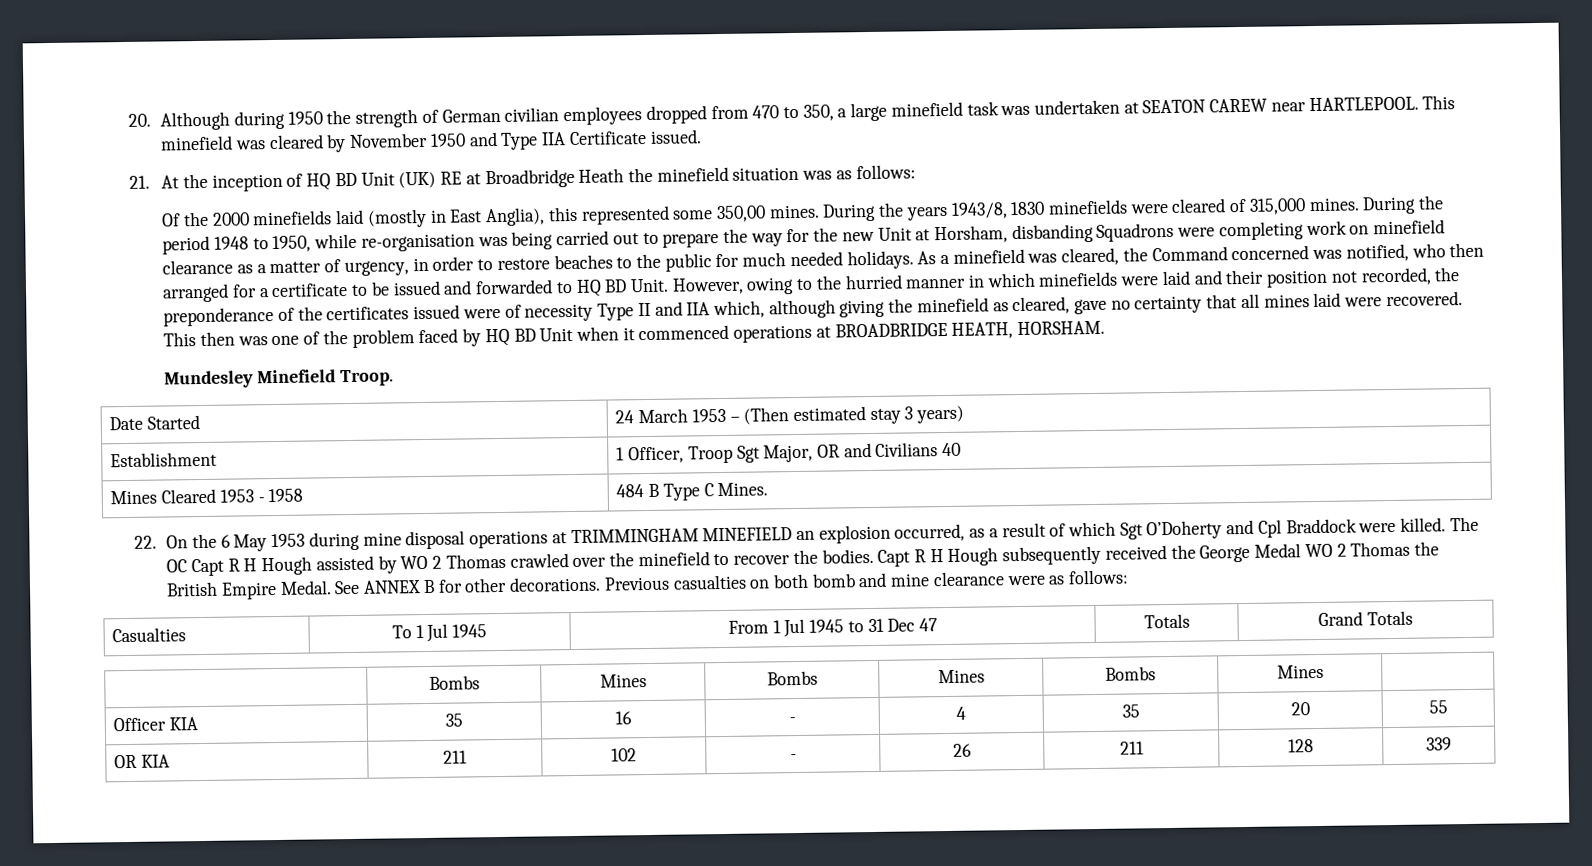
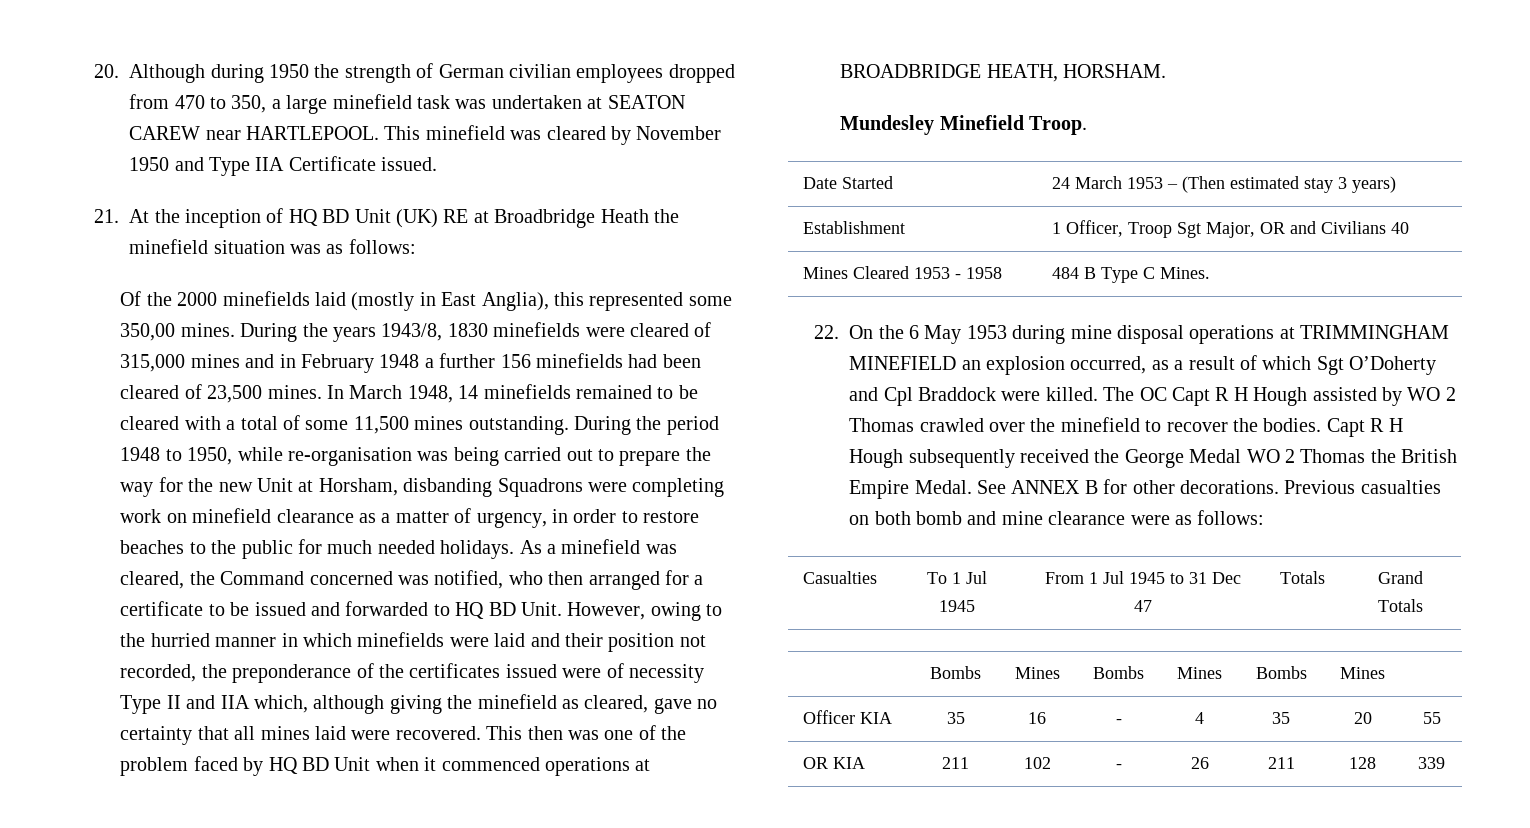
[1308,197,1360,212] mines. -> [190,353,701,373] [120,384,698,403] [120,415,569,435] mines and in February 1948 a further 156 minefields had been cleared of 23,500 mines. In March 1948, 14 minefields remained to be cleared with a total of some 11,500 mines outstanding.

